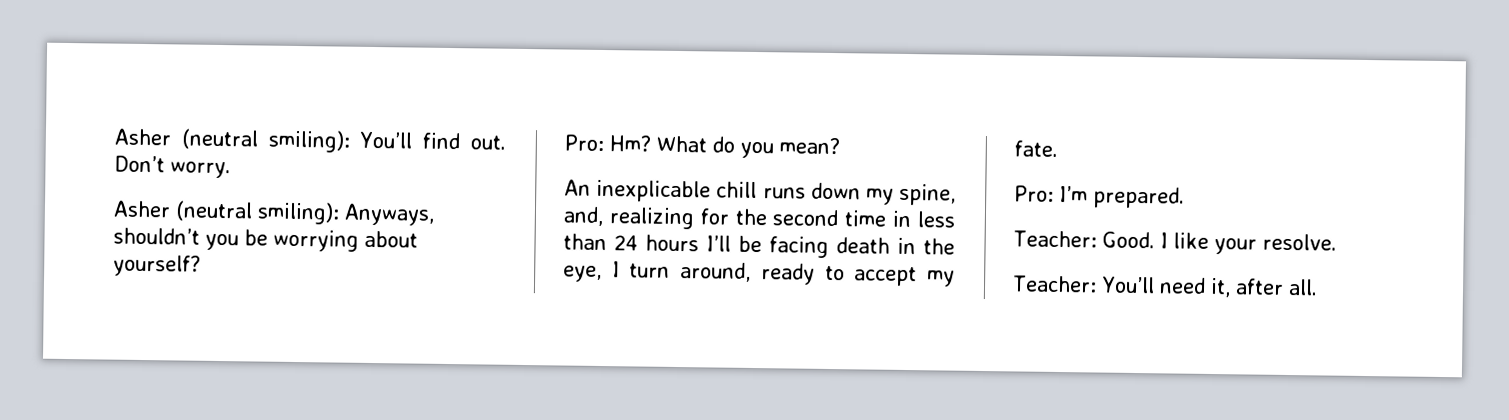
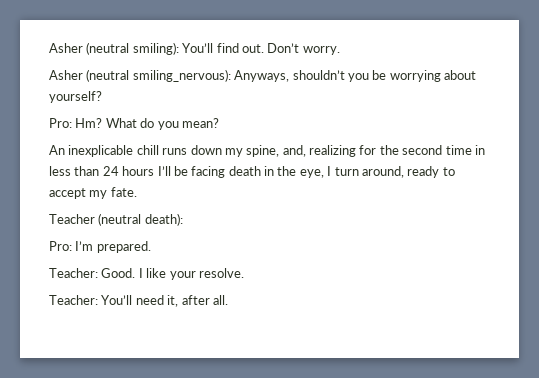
[257,201,340,225] smiling): -> [132,69,231,82] smiling_nervous):
(1058, 148) none -> [49,213,183,226] // Teacher (neutral death):

